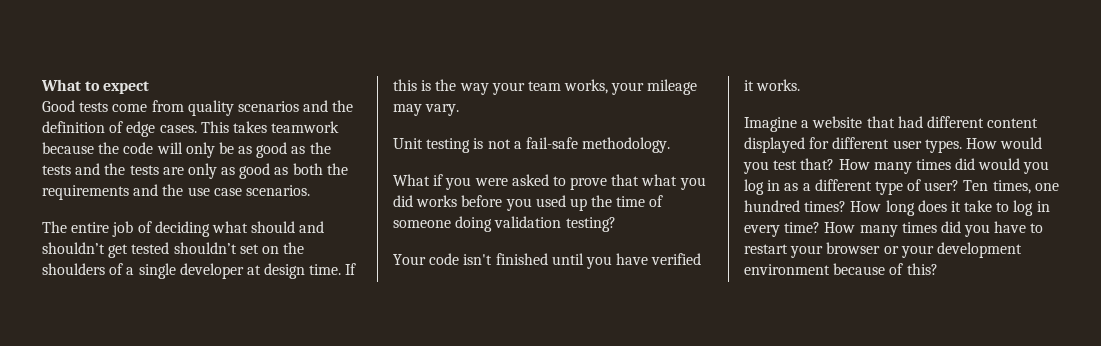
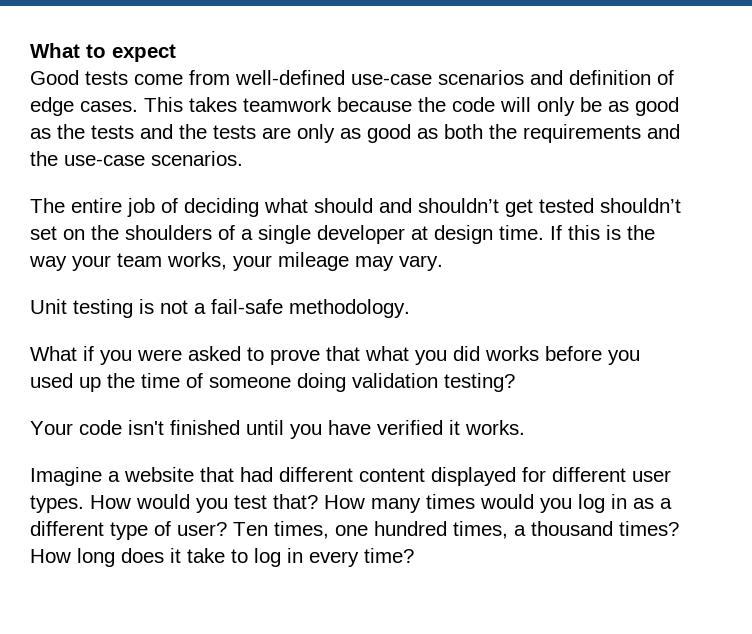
[187,100,234,116] quality -> [235,70,432,85] well-defined use-case
[332,100,354,112] the -> (563, 77) none
[187,187,242,196] use case -> [64,155,145,166] use-case
[955,158,976,170] did -> (475, 501) none
(800, 206) none -> [453,521,613,539] times, a thousand
[824,221,1044,237] [744,242,1022,258] [744,263,938,275] How many times did you have to restart your browser or your development environment because of this? -> (414, 555) none

